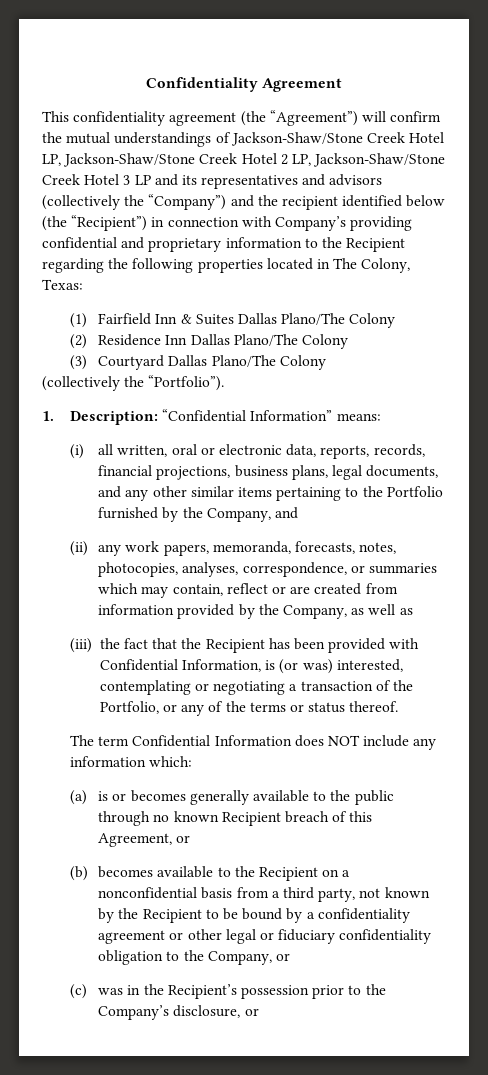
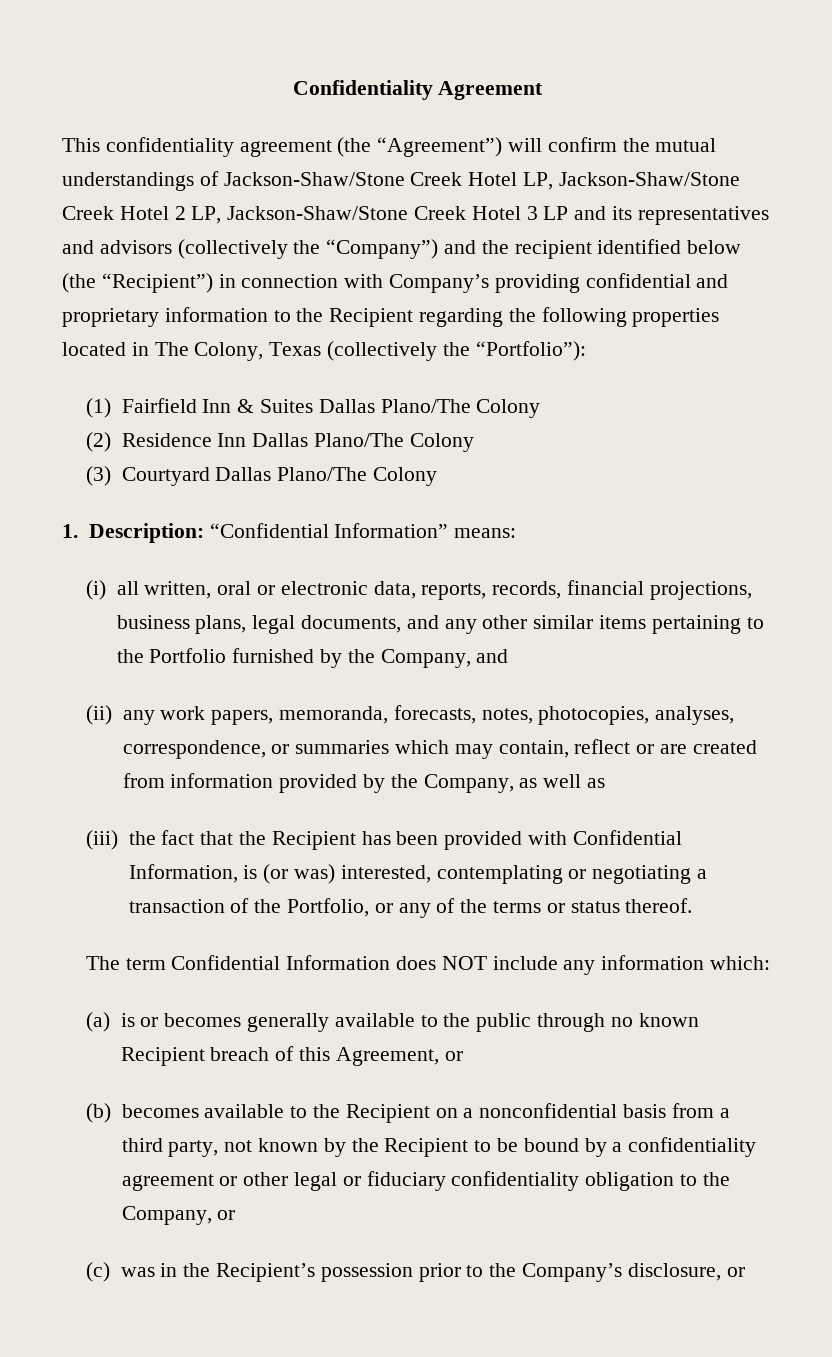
[42,279,83,290] Texas: -> [269,341,586,361] Texas (collectively the “Portfolio”):
[42,375,225,391] // (collectively the “Portfolio”). -> (437, 476) none

